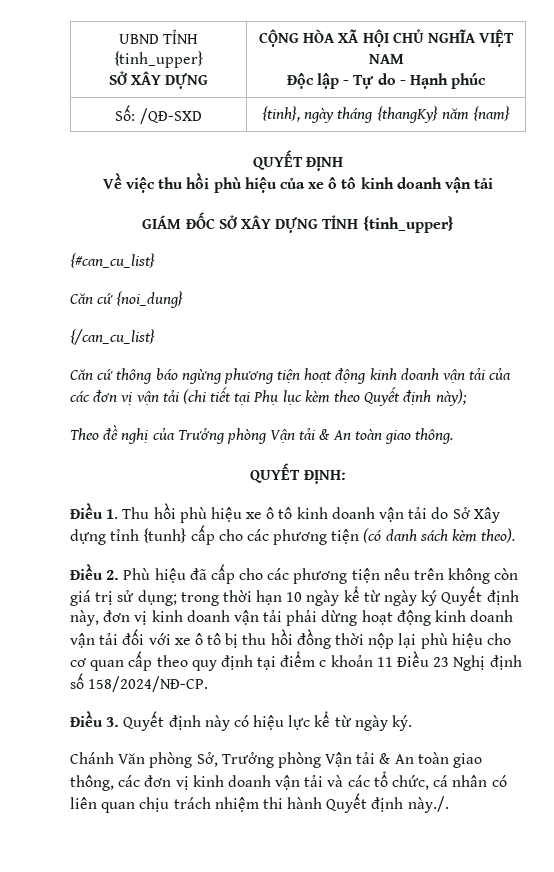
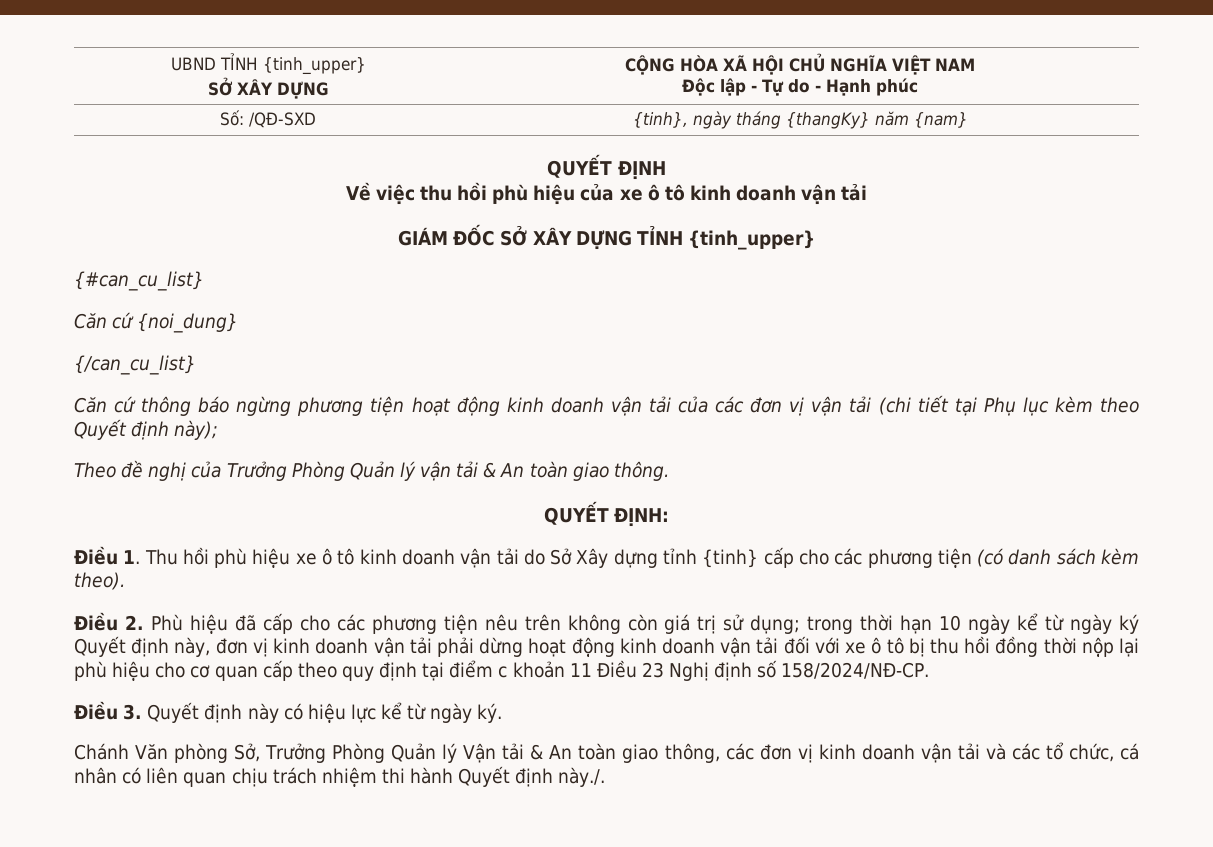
[226,428,296,444] phòng Vận -> [291,461,452,481] Phòng Quản lý vận
[143,528,187,543] {tunh} -> [702,549,759,568] {tinh}
[277,752,321,768] phòng -> [332,743,458,763] Phòng Quản lý

